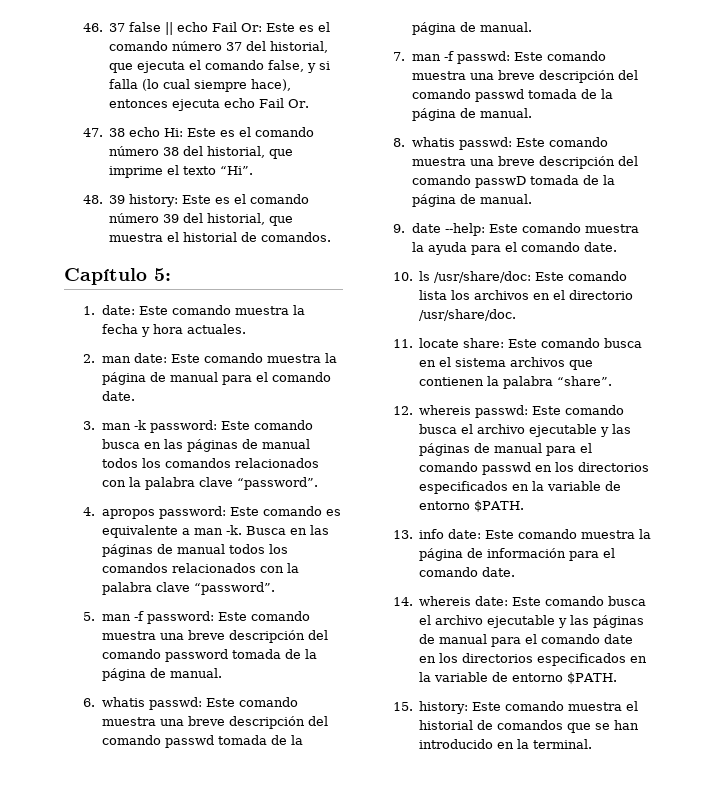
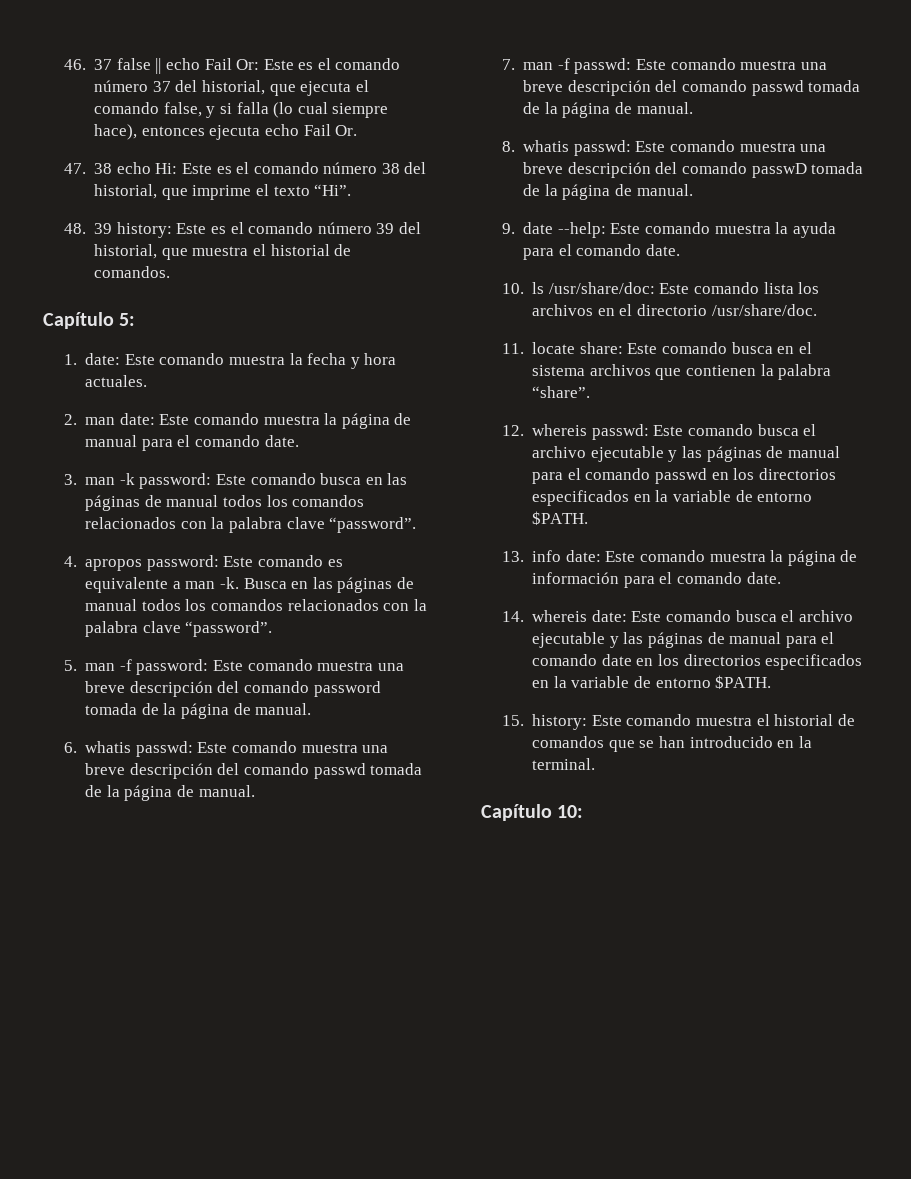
(593, 744) none -> [481,804,584,821] // Capítulo 10:

